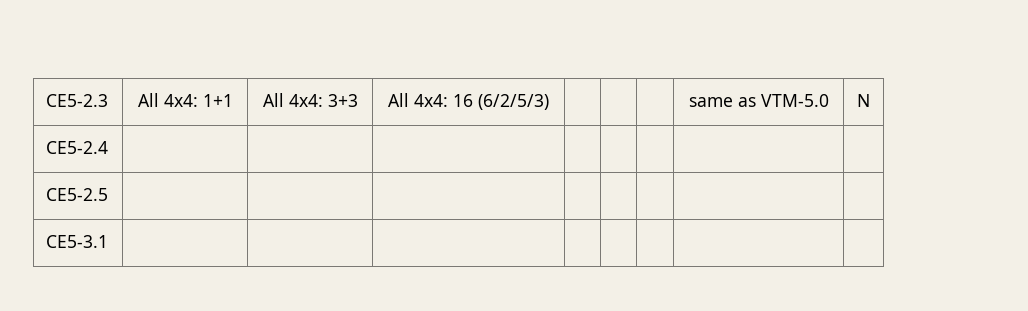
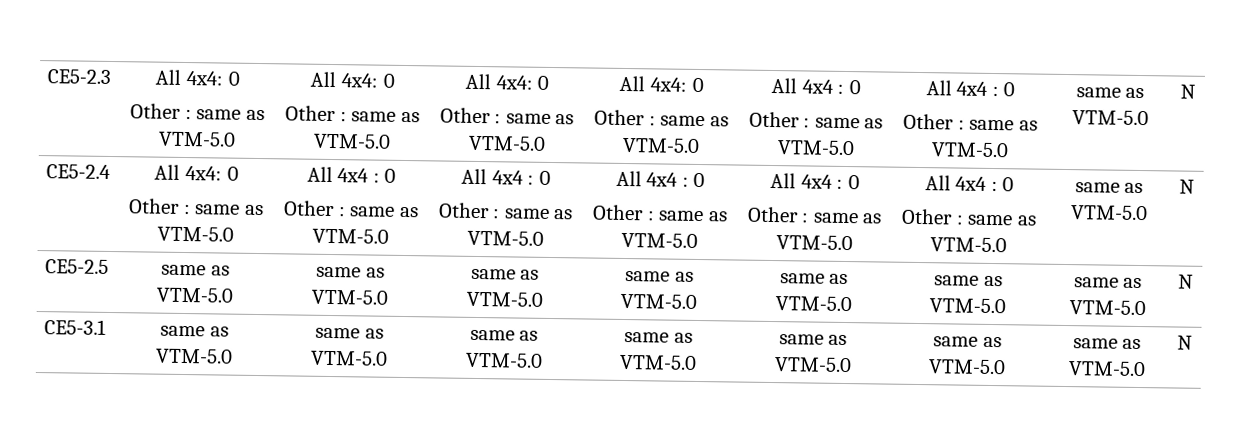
[202,94,233,107] [262,93,358,107] [388,93,549,110] 1+1 | All 4x4: 3+3 | All 4x4: 16 (6/2/5/3) | | | -> [227,71,240,86] [130,103,265,121] [158,131,236,147] [310,71,395,88] [285,105,420,123] [313,133,391,149] [464,73,550,90] [439,107,575,125] [467,135,546,151] [619,75,704,93] [594,109,729,127] [622,137,700,153] [771,77,861,95] [748,111,884,129] [776,140,855,156] [925,80,1016,97] [903,113,1038,131] [931,142,1009,158] 0 // Other : same as VTM-5.0 | All 4x4: 0 // Other : same as VTM-5.0 | All 4x4: 0 // Other : same as VTM-5.0 | All 4x4: 0 // Other : same as VTM-5.0 | All 4x4 : 0 // Other : same as VTM-5.0 | All 4x4 : 0 // Other : same as VTM-5.0
[46,188,109,201] [46,235,109,248] | | | | | | | // CE5-2.5 | | | | | | | | // CE5-3.1 | | | | | | | | -> [154,164,239,181] [129,198,264,216] [157,226,234,242] [306,166,397,183] [284,200,419,218] [312,228,389,244] [461,168,551,185] [437,202,574,220] [466,230,544,246] [615,170,706,188] [592,204,728,222] [621,232,698,248] [770,172,860,190] [746,206,883,224] [775,235,853,251] [924,175,1015,192] [901,208,1037,226] [930,237,1007,253] [1074,182,1144,194] [1070,205,1148,221] [1179,179,1195,194] [45,259,110,274] [161,264,230,276] [156,287,234,303] [316,266,385,278] [311,289,388,305] [470,268,540,280] [465,291,543,307] [625,271,694,282] [620,293,697,309] [779,273,849,285] [774,296,852,312] [934,275,1003,287] [929,298,1006,314] [1073,277,1143,289] [1068,300,1146,316] [1178,274,1194,289] [44,319,107,335] [160,325,229,337] [155,348,233,364] [315,327,384,339] [310,350,388,366] [469,329,539,341] [464,352,543,368] [624,332,693,343] [619,354,697,370] [778,334,848,346] [773,357,852,373] [933,336,1002,348] [928,359,1006,375] [1072,338,1142,350] [1067,361,1146,377] [1177,335,1193,350] All 4x4: 0 // Other : same as VTM-5.0 | All 4x4 : 0 // Other : same as VTM-5.0 | All 4x4 : 0 // Other : same as VTM-5.0 | All 4x4 : 0 // Other : same as VTM-5.0 | All 4x4 : 0 // Other : same as VTM-5.0 | All 4x4 : 0 // Other : same as VTM-5.0 | same as VTM-5.0 | N // CE5-2.5 | same as VTM-5.0 | same as VTM-5.0 | same as VTM-5.0 | same as VTM-5.0 | same as VTM-5.0 | same as VTM-5.0 | same as VTM-5.0 | N // CE5-3.1 | same as VTM-5.0 | same as VTM-5.0 | same as VTM-5.0 | same as VTM-5.0 | same as VTM-5.0 | same as VTM-5.0 | same as VTM-5.0 | N

